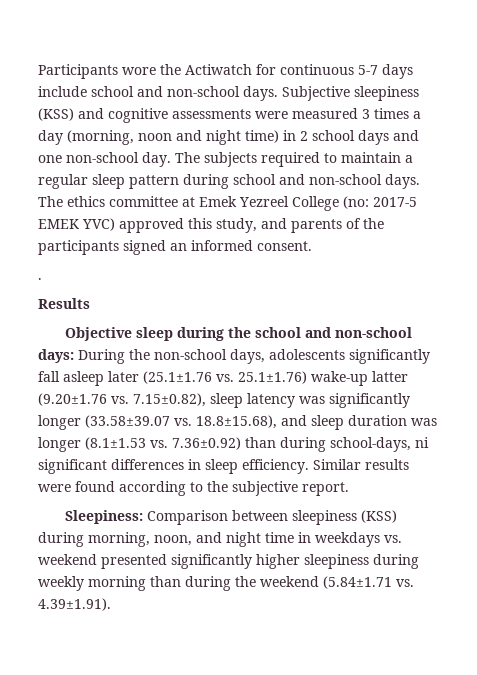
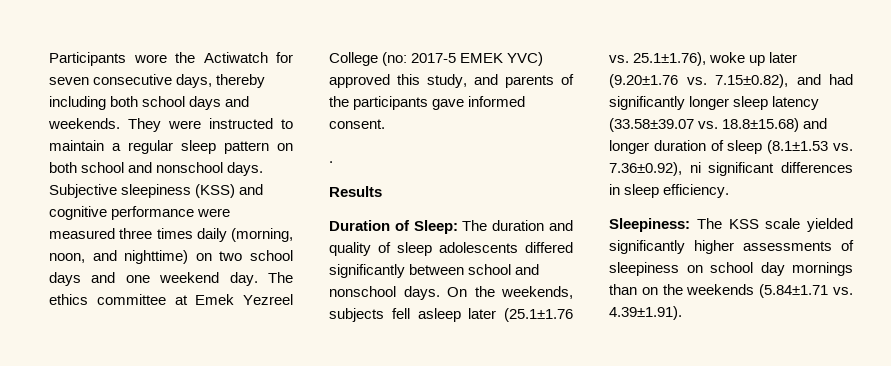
[280,64,413,79] [38,86,240,97] continuous 5-7 days include school and non-school -> [49,74,266,88] [49,96,250,110] [48,118,293,132] [49,140,293,154] [49,162,224,173] seven consecutive days, thereby including both school days and weekends. They were instructed to maintain a regular sleep pattern on both school and nonschool
[172,109,251,119] assessments -> [111,206,195,220] performance
[362,108,421,119] [38,130,308,145] 3 times a day (morning, noon and night time) in 2 -> [119,228,293,242] [49,250,243,264] three times daily (morning, noon, and nighttime) on two
[66,152,139,163] non-school -> [159,272,220,283] weekend
[204,152,413,167] [38,174,420,189] [38,196,63,207] subjects required to maintain a regular sleep pattern during school and non-school days. The -> (293, 277) none
[123,240,187,255] signed an -> [432,99,465,110] gave
[64,327,412,341] [38,349,430,364] [38,371,408,386] [38,393,410,408] [38,415,437,430] [38,437,411,452] Objective sleep during the school and non-school days: During the non-school days, adolescents significantly fall asleep later (25.1±1.76 vs. 25.1±1.76) wake-up latter (9.20±1.76 vs. 7.15±0.82), sleep latency was significantly longer (33.58±39.07 vs. 18.8±15.68), and sleep duration was longer (8.1±1.53 vs. 7.36±0.92) than during school-days, -> [329,220,573,234] [329,242,573,256] [329,264,540,278] [329,286,573,300] [329,308,573,322] [609,52,798,66] [609,74,853,88] [609,96,820,110] [609,118,828,132] [609,140,853,154] [609,162,682,176] Duration of Sleep: The duration and quality of sleep adolescents differed significantly between school and nonschool days. On the weekends, subjects fell asleep later (25.1±1.76 vs. 25.1±1.76), woke up later (9.20±1.76 vs. 7.15±0.82), and had significantly longer sleep latency (33.58±39.07 vs. 18.8±15.68) and longer duration of sleep (8.1±1.53 vs. 7.36±0.92),
[313,459,409,470] [38,481,349,496] [64,510,397,525] [38,532,402,547] [38,554,419,569] [38,576,319,591] Similar results were found according to the subjective report. // Sleepiness: Comparison between sleepiness (KSS) during morning, noon, and night time in weekdays vs. weekend presented significantly higher sleepiness during weekly morning than during the weekend -> [609,218,853,232] [609,240,854,254] [609,262,853,276] [609,284,755,295] // Sleepiness: The KSS scale yielded significantly higher assessments of sleepiness on school day mornings than on the weekends

